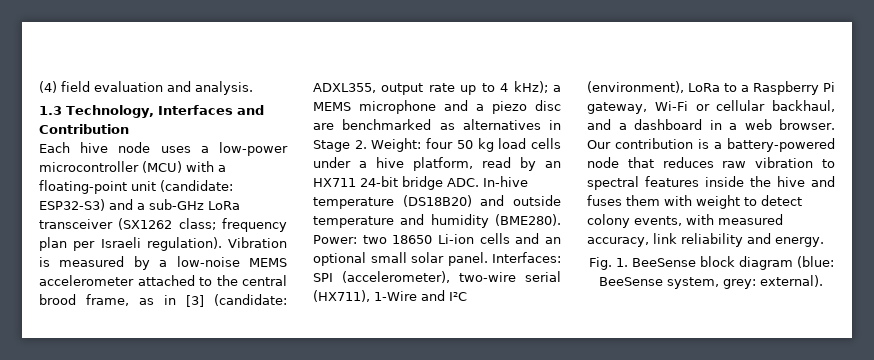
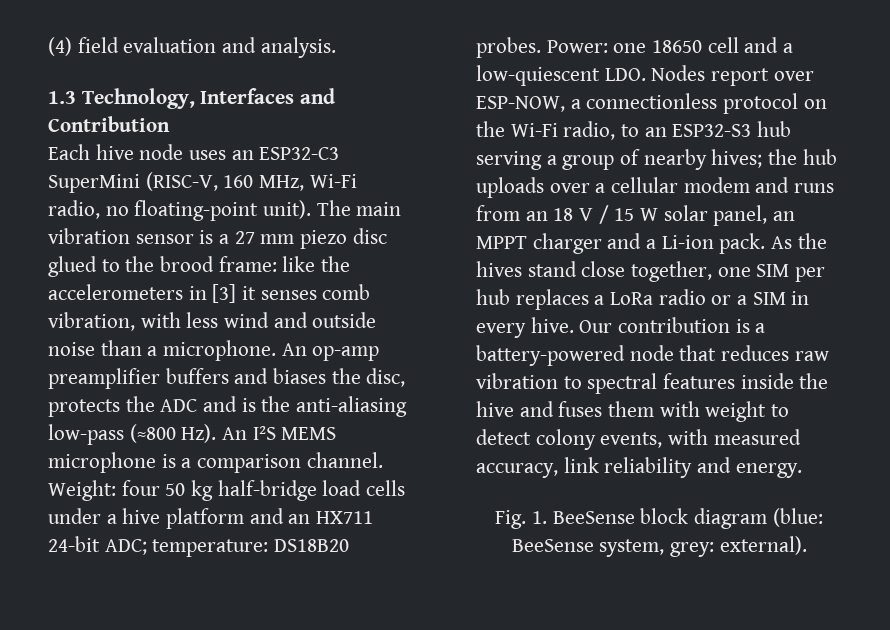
[200,142,288,156] [39,161,226,173] [39,180,233,194] [39,199,240,211] [39,218,287,232] [39,237,287,251] [39,256,287,270] [39,275,287,286] [39,294,287,307] [313,81,561,95] [313,100,561,114] [313,119,561,130] [313,140,367,152] a low-power microcontroller (MCU) with a floating-point unit (candidate: ESP32-S3) and a sub-GHz LoRa transceiver (SX1262 class; frequency plan per Israeli regulation). Vibration is measured by a low-noise MEMS accelerometer attached to the central brood frame, as in [3] (candidate: ADXL355, output rate up to 4 kHz); a MEMS microphone and a piezo disc are benchmarked as alternatives in Stage 2. -> [231,147,340,160] [48,172,357,193] [48,200,402,221] [48,228,387,249] [48,256,351,277] [48,284,371,303] [48,312,377,331] [48,340,380,361] [48,368,406,389] [48,396,408,417] [48,424,337,445] [48,452,383,473] an ESP32-C3 SuperMini (RISC-V, 160 MHz, Wi-Fi radio, no floating-point unit). The main vibration sensor is a 27 mm piezo disc glued to the brood frame: like the accelerometers in [3] it senses comb vibration, with less wind and outside noise than a microphone. An op-amp preamplifier buffers and biases the disc, protects the ADC and is the anti-aliasing low-pass (≈800 Hz). An I²S MEMS microphone is a comparison channel.
(494, 145) none -> [217,480,317,501] half-bridge
[413,157,561,171] [313,176,528,190] [313,195,561,209] [313,214,561,228] [313,233,561,244] [313,252,561,266] [313,271,561,283] [313,290,467,302] [587,81,835,95] [587,100,835,114] [587,119,836,130] platform, read by an HX711 24-bit bridge ADC. In-hive temperature (DS18B20) and outside temperature and humidity (BME280). Power: two 18650 Li-ion cells and an optional small solar panel. Interfaces: SPI (accelerometer), two-wire serial (HX711), 1-Wire and I²C (environment), LoRa to a Raspberry Pi gateway, Wi-Fi or cellular backhaul, and a dashboard in a web browser. -> [166,508,374,529] [48,536,350,557] [476,37,794,58] [476,65,814,86] [476,93,827,114] [476,121,792,140] [476,149,837,170] [476,177,835,198] [476,205,796,226] [476,233,827,254] [476,261,826,282] [476,289,810,310] [476,317,574,338] platform and an HX711 24-bit ADC; temperature: DS18B20 probes. Power: one 18650 cell and a low-quiescent LDO. Nodes report over ESP-NOW, a connectionless protocol on the Wi-Fi radio, to an ESP32-S3 hub serving a group of nearby hives; the hub uploads over a cellular modem and runs from an 18 V / 15 W solar panel, an MPPT charger and a Li-ion pack. As the hives stand close together, one SIM per hub replaces a LoRa radio or a SIM in every hive.

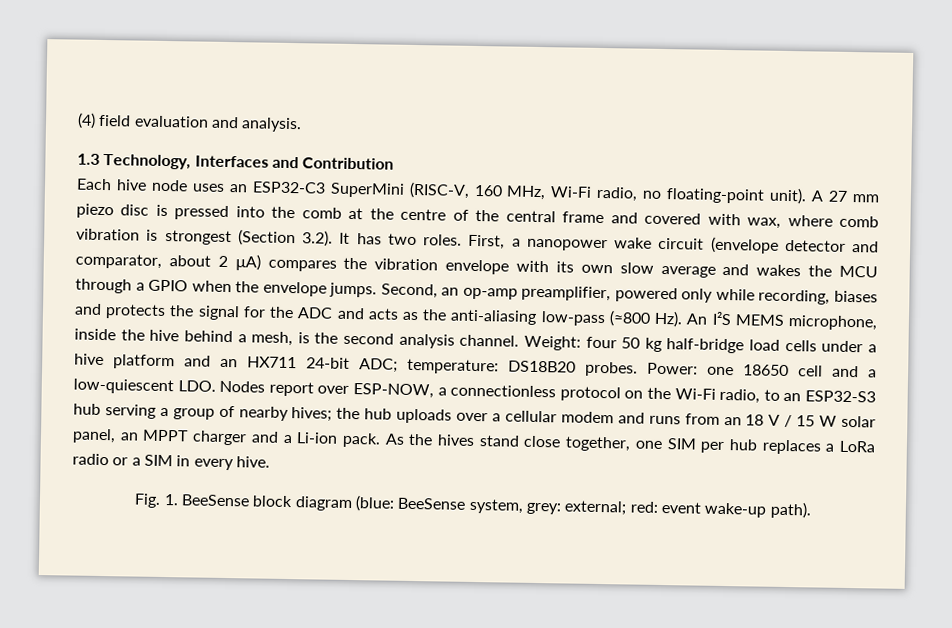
[316,200,402,216] [48,228,387,249] [48,256,351,277] [48,284,371,303] [48,312,377,331] [48,340,380,361] [48,368,406,389] [48,399,120,417] The main vibration sensor is a 27 mm piezo disc glued to the brood frame: like the accelerometers in [3] it senses comb vibration, with less wind and outside noise than a microphone. An op-amp preamplifier buffers and biases the disc, protects -> [811,190,880,203] [76,203,880,229] [76,228,879,254] [75,253,878,278] [75,278,878,305] [74,303,266,321] A 27 mm piezo disc is pressed into the comb at the centre of the central frame and covered with wax, where comb vibration is strongest (Section 3.2). It has two roles. First, a nanopower wake circuit (envelope detector and comparator, about 2 µA) compares the vibration envelope with its own slow average and wakes the MCU through a GPIO when the envelope jumps. Second, an op-amp preamplifier, powered only while recording, biases and protects the signal for
[241,398,256,412] is -> [367,308,420,321] acts as
[48,452,302,473] microphone is a comparison -> [787,315,878,331] [74,328,455,349] microphone, inside the hive behind a mesh, is the second analysis
[579,317,766,333] [476,345,829,366] [476,373,829,394] [476,401,790,422] [476,429,801,450] [476,457,802,478] Our contribution is a battery-powered node that reduces raw vibration to spectral features inside the hive and fuses them with weight to detect colony events, with measured accuracy, link reliability and energy. -> (270, 462) none
[719,536,807,555] external). -> [564,500,812,519] external; red: event wake-up path).

